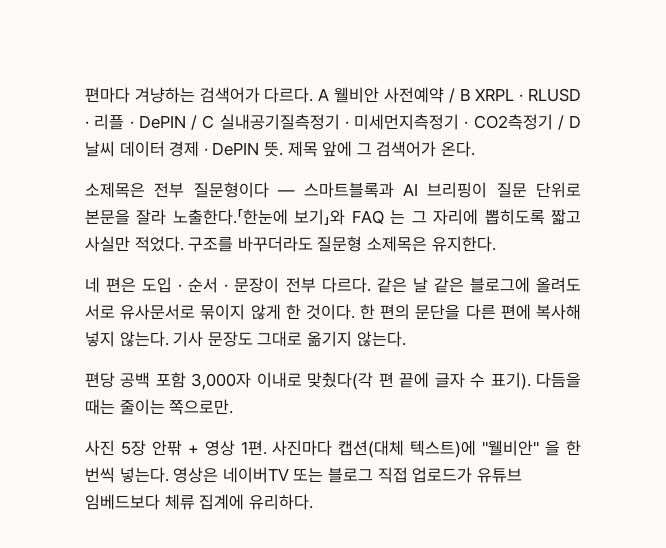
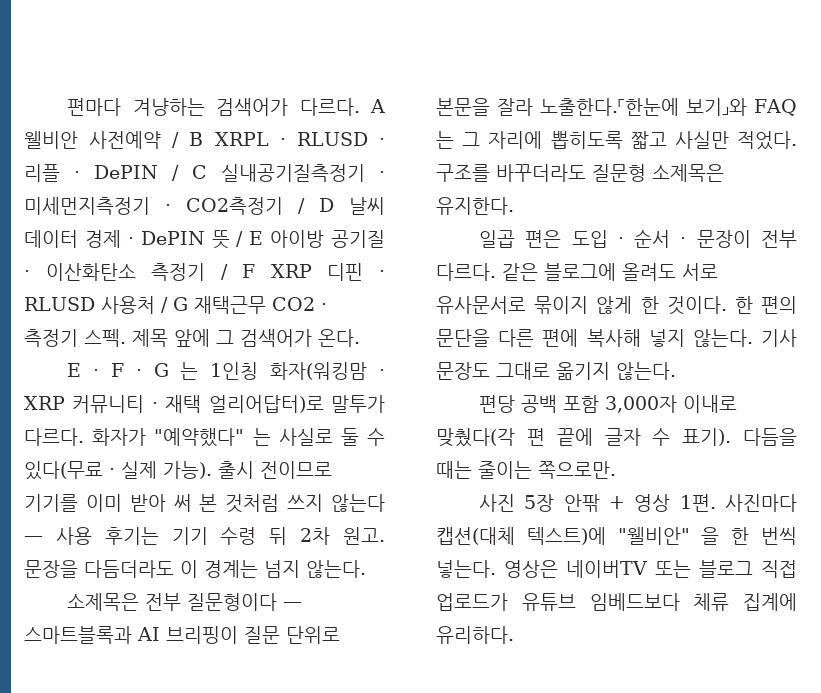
[263,142,283,157] 뜻. -> [211,230,385,249] [24,263,385,281] [24,296,327,314] [24,329,126,347] 뜻 / E 아이방 공기질 · 이산화탄소 측정기 / F XRP 디핀 · RLUSD 사용처 / G 재택근무 CO2 · 측정기 스펙.
(475, 149) none -> [67,362,385,380] [24,395,385,413] [24,428,385,447] [24,461,332,480] [24,494,385,513] [24,527,385,545] [24,560,366,578] // E · F · G 는 1인칭 화자(워킹맘 · XRP 커뮤니티 · 재택 얼리어답터)로 말투가 다르다. 화자가 "예약했다" 는 사실로 둘 수 있다(무료 · 실제 가능). 출시 전이므로 기기를 이미 받아 써 본 것처럼 쓰지 않는다 — 사용 후기는 기기 수령 뒤 2차 원고. 문장을 다듬더라도 이 경계는 넘지 않는다.
[85,277,100,293] 네 -> [479,230,516,248] 일곱
[412,277,464,293] 날 같은 -> (538, 272) none

